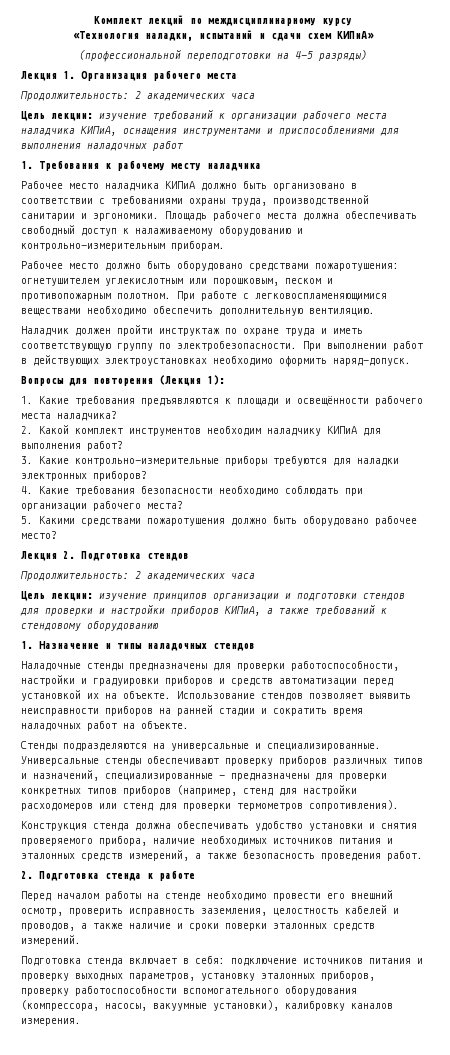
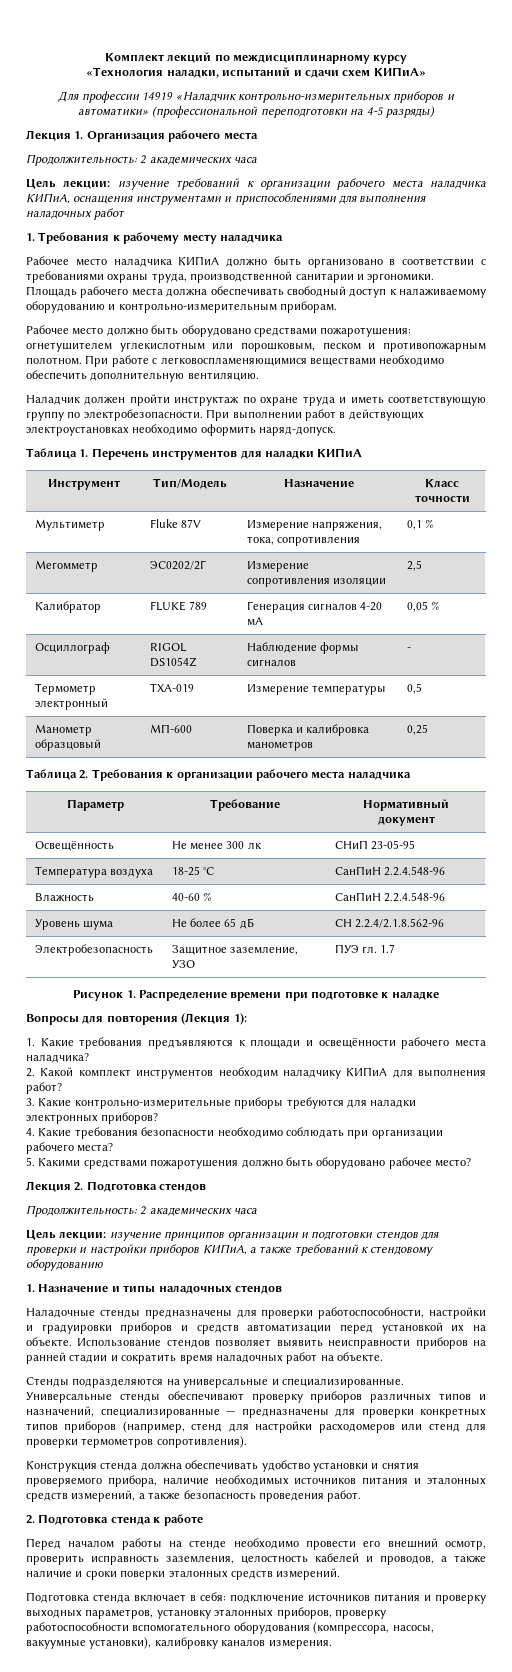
(374, 35) none -> [58,91,455,103] [78,108,150,116] Для профессии 14919 «Наладчик контрольно-измерительных приборов и автоматики»
(411, 362) none -> [26,448,363,460] [48,479,120,490] [153,478,227,489] [283,479,354,487] [425,479,459,488] [414,495,470,502] [34,519,105,531] [149,519,202,528] [246,520,383,531] [246,536,361,546] [406,519,435,530] [34,560,98,572] [149,560,206,570] [246,561,309,572] [246,577,387,587] [406,560,422,571] [34,601,101,613] [149,601,208,611] [246,601,383,613] [246,617,263,626] [406,601,441,612] [34,642,110,654] [149,643,187,652] [149,657,197,667] [246,642,360,654] [246,659,296,667] [406,647,411,651] [34,683,96,695] [34,698,108,710] [149,683,194,692] [246,684,387,695] [406,683,422,694] [34,724,92,736] [34,739,101,751] [149,724,192,733] [246,724,370,736] [246,741,313,751] [406,724,428,735] [26,769,411,781] [66,799,124,811] [210,799,280,811] [363,799,450,811] [377,816,435,826] [34,840,114,851] [171,841,261,850] [334,840,416,850] [34,866,154,878] [171,866,215,876] [334,866,446,876] [34,893,94,902] [171,892,213,901] [334,892,446,902] [34,919,114,930] [171,918,254,929] [334,918,445,928] [34,944,153,956] [171,945,299,955] [171,960,195,968] [334,944,396,953] [73,990,439,1001] // Таблица 1. Перечень инструментов для наладки КИПиА // Инструмент | Тип/Модель | Назначение | Класс точности // Мультиметр | Fluke 87V | Измерение напряжения, тока, сопротивления | 0,1 % // Мегомметр | ЭС0202/2Г | Измерение сопротивления изоляции | 2,5 // Калибратор | FLUKE 789 | Генерация сигналов 4-20 мА | 0,05 % // Осциллограф | RIGOL DS1054Z | Наблюдение формы сигналов | - // Термометр электронный | ТХА-019 | Измерение температуры | 0,5 // Манометр образцовый | МП-600 | Поверка и калибровка манометров | 0,25 // Таблица 2. Требования к организации рабочего места наладчика // Параметр | Требование | Нормативный документ // Освещённость | Не менее 300 лк | СНиП 23-05-95 // Температура воздуха | 18-25 °C | СанПиН 2.2.4.548-96 // Влажность | 40-60 % | СанПиН 2.2.4.548-96 // Уровень шума | Не более 65 дБ | СН 2.2.4/2.1.8.562-96 // Электробезопасность | Защитное заземление, УЗО | ПУЭ гл. 1.7 // Рисунок 1. Распределение времени при подготовке к наладке

